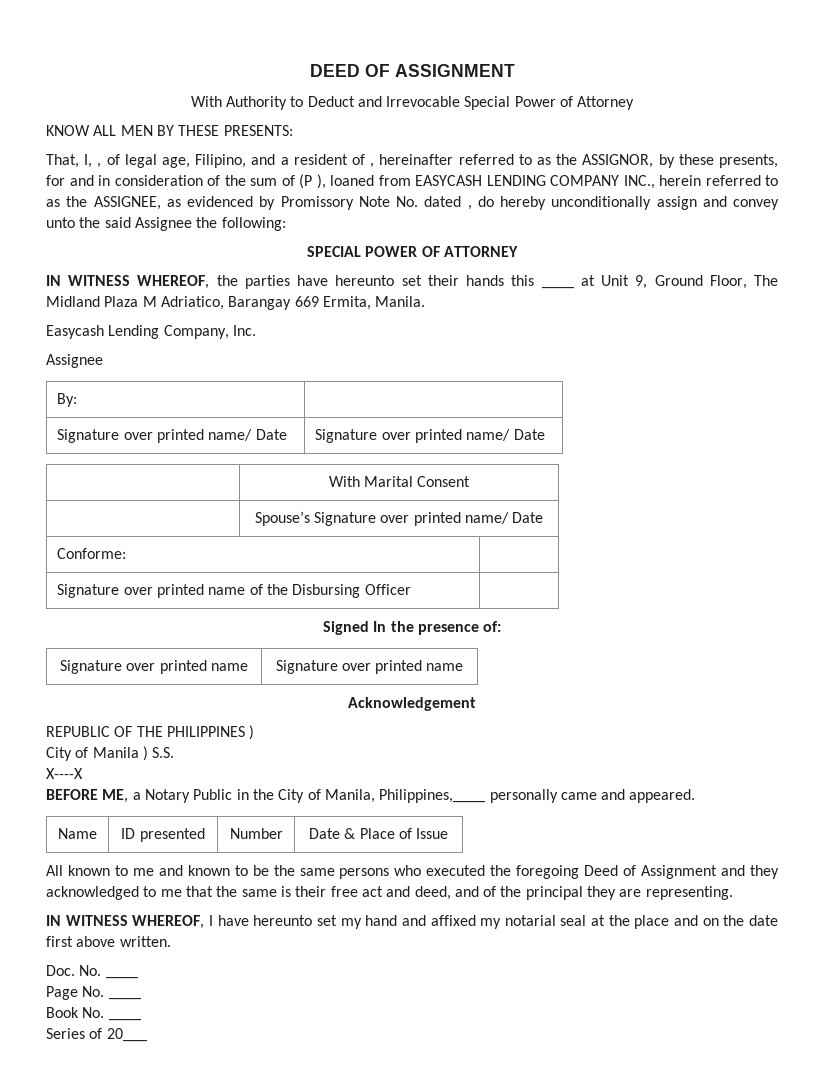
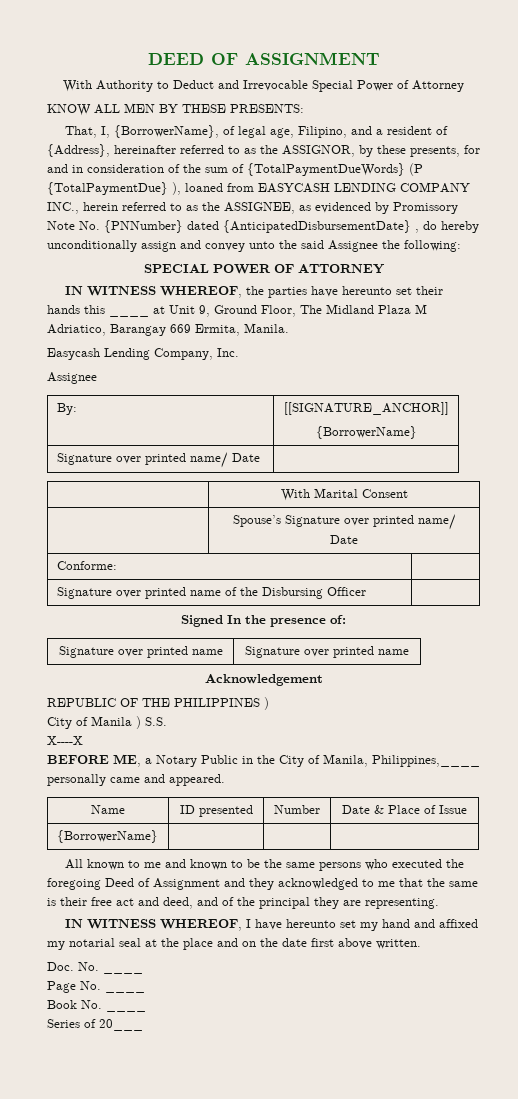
[97,163,102,168] , -> [114,125,220,138] {BorrowerName},
[370,163,375,168] , -> [47,144,110,157] {Address},
[299,174,312,189] (P -> [247,163,423,176] [47,182,168,195] {TotalPaymentDueWords} (P {TotalPaymentDue}
[424,196,462,207] dated -> [104,220,411,233] {PNNumber} dated {AnticipatedDisbursementDate}
(78, 400) none -> [283,402,449,415] [315,426,417,439] [[SIGNATURE_ANCHOR]] // {BorrowerName}
[315,429,545,443] Signature over printed name/ Date -> (260, 457) none
(449, 833) none -> [56,830,158,843] // {BorrowerName} | | |

